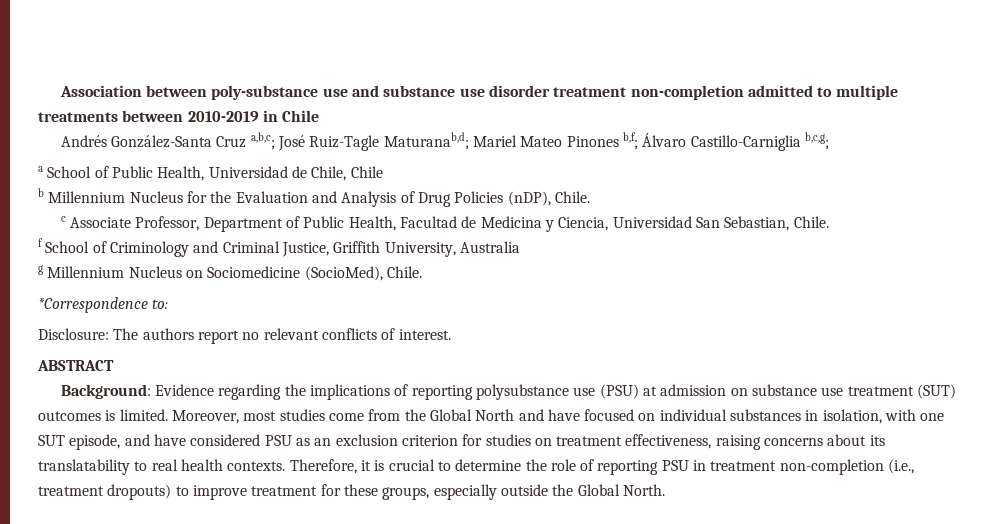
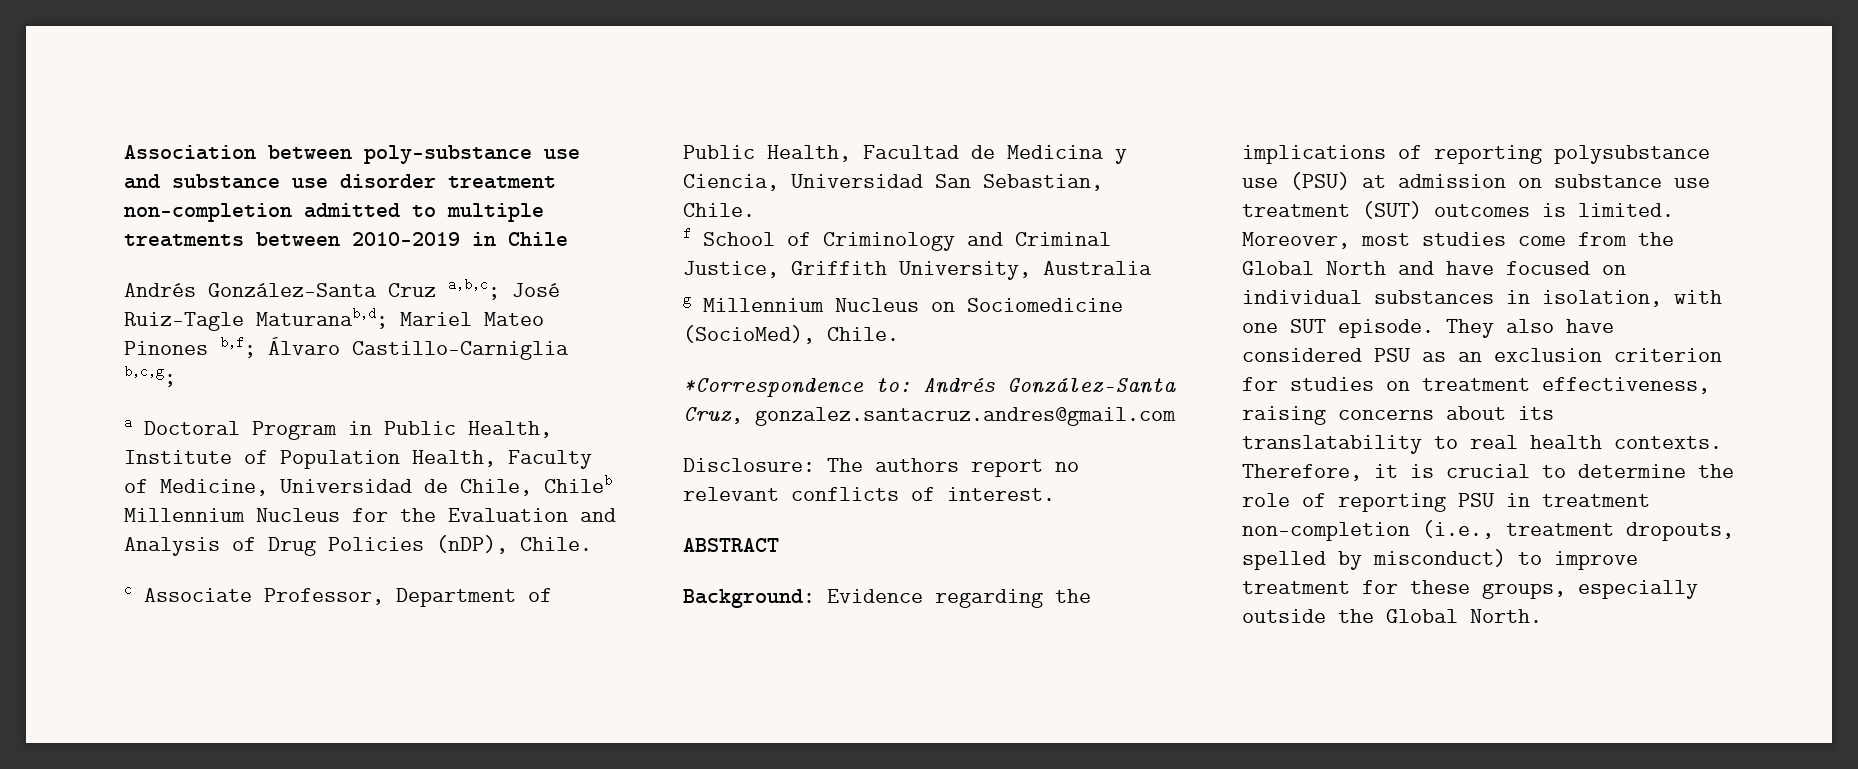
[47,166,205,181] School of Public Health, -> [144,421,552,440] [124,450,592,469] [124,479,268,496] Doctoral Program in Public Health, Institute of Population Health, Faculty of Medicine,
[350,166,383,178] [38,188,44,197] Chile // b -> [544,474,612,493] Chileb
(169, 304) none -> [923,378,1176,394] [683,407,1176,426] Andrés González-Santa Cruz, gonzalez.santacruz.andres@gmail.com
[69,434,150,450] episode, and -> [1338,319,1554,338] episode. They also
[107,484,172,500] dropouts) -> [1626,522,1734,541] [1242,549,1506,570] dropouts, spelled by misconduct)

